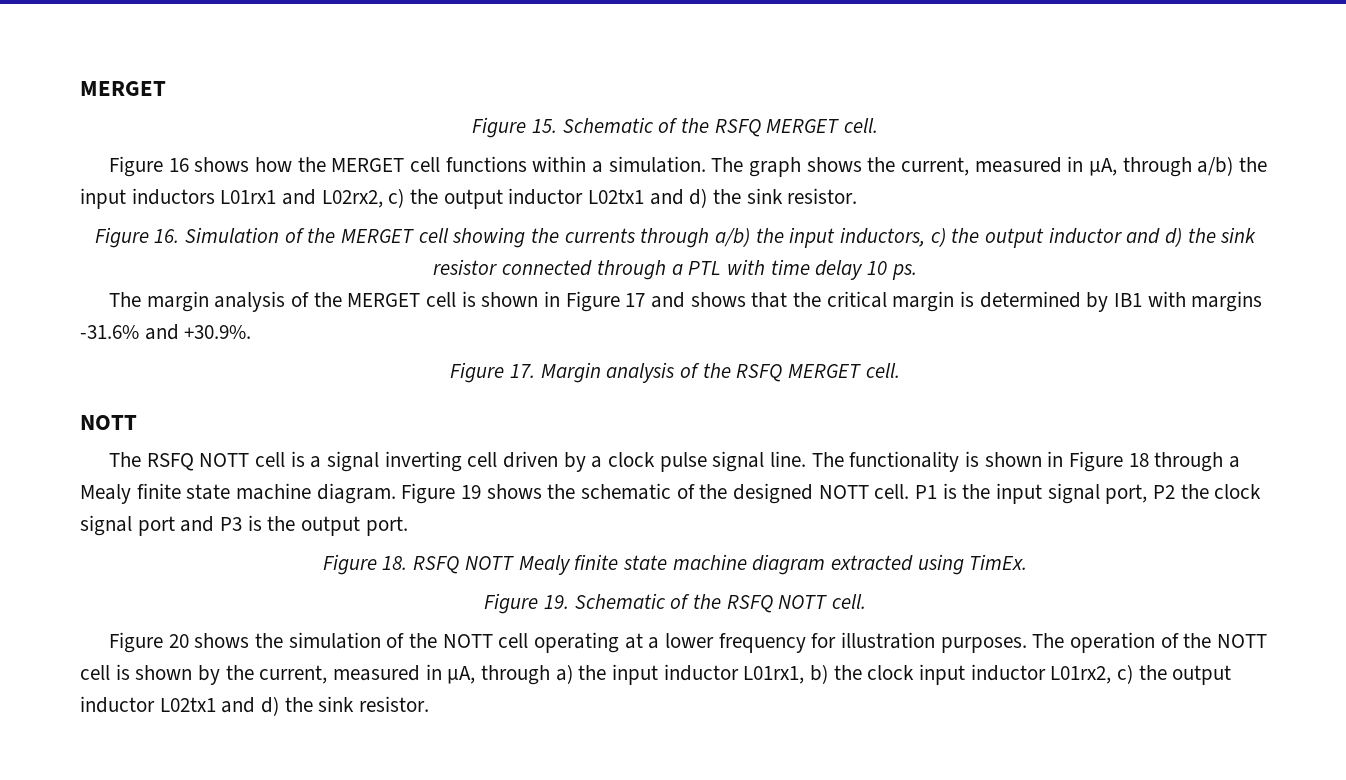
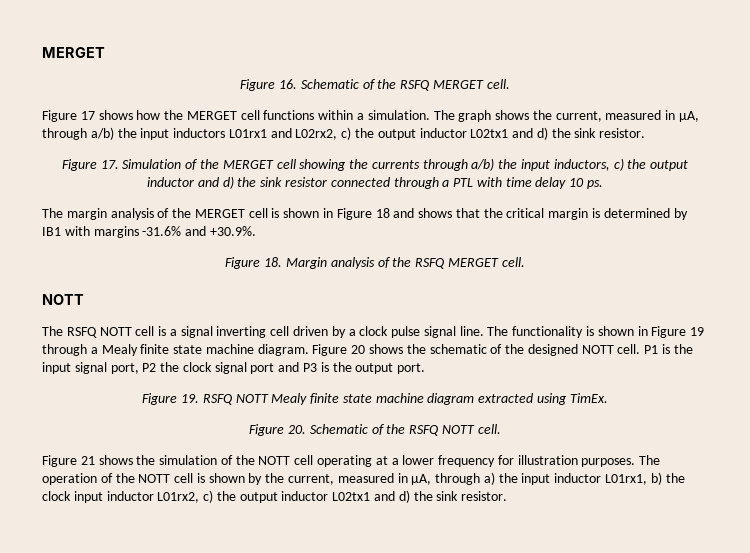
[531,119,557,133] 15. -> [279,79,298,89] 16.
[168,158,189,172] 16 -> [80,111,95,120] 17
[154,229,180,243] 16. -> [100,160,119,169] 17.
[625,293,646,307] 17 -> [375,208,390,218] 18
[509,364,535,378] 17. -> [264,257,283,267] 18.
[1128,453,1149,467] 18 -> [690,327,705,336] 19
[461,485,482,499] 19 -> [351,345,366,354] 20
[382,556,408,570] 18. -> [180,394,199,403] 19.
[543,595,569,609] 19. -> [288,425,307,434] 20.
[168,634,189,648] 20 -> [80,456,95,465] 21

